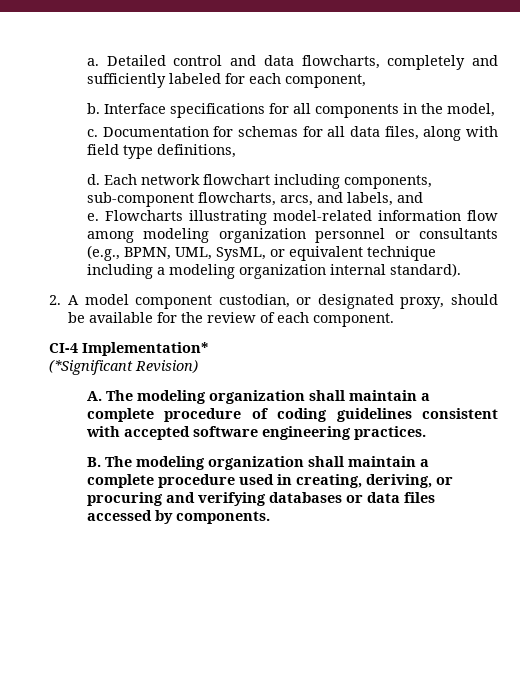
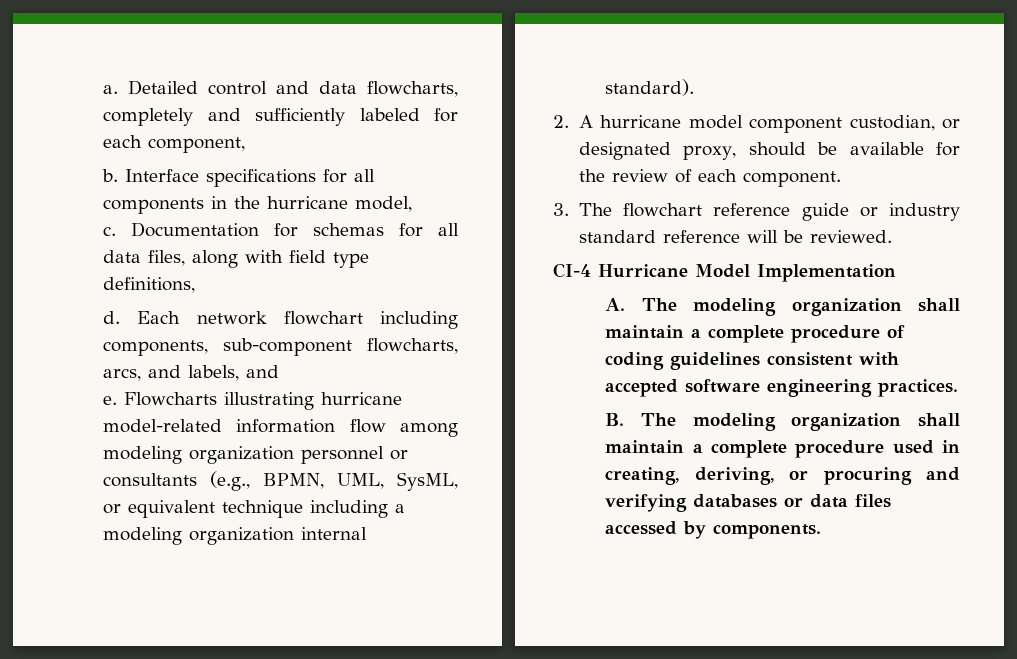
(444, 108) none -> [267,196,349,209] hurricane
(268, 217) none -> [321,392,403,405] hurricane
(80, 300) none -> [600,115,682,128] hurricane
[49,342,208,356] [49,359,198,375] CI-4 Implementation* // (*Significant Revision) -> [553,203,960,221] [579,230,893,243] [553,263,896,282] 3. The flowchart reference guide or industry standard reference will be reviewed. // CI-4 Hurricane Model Implementation

